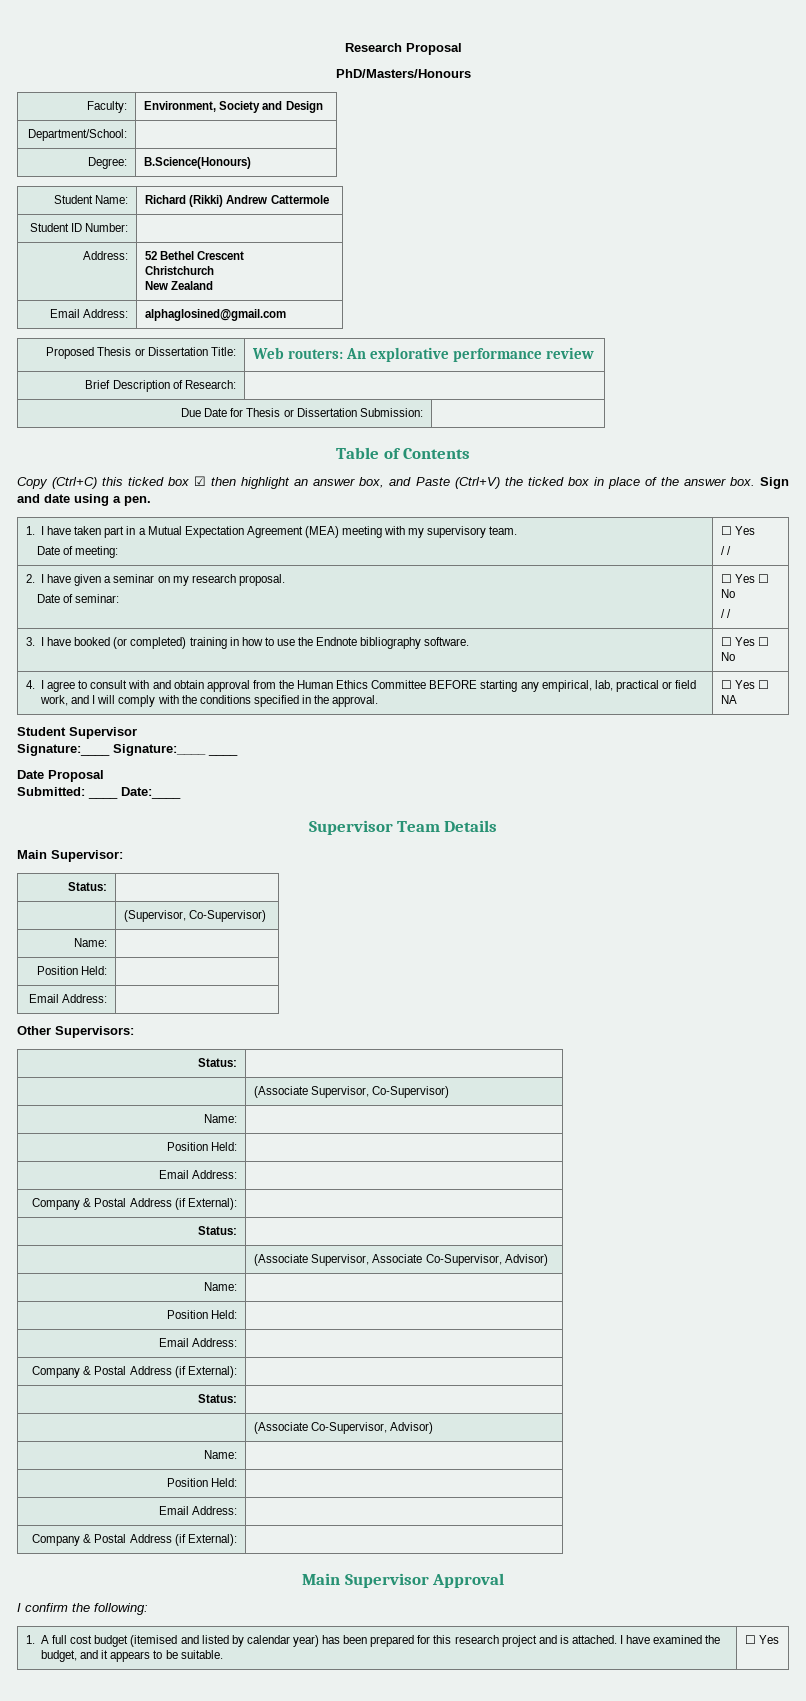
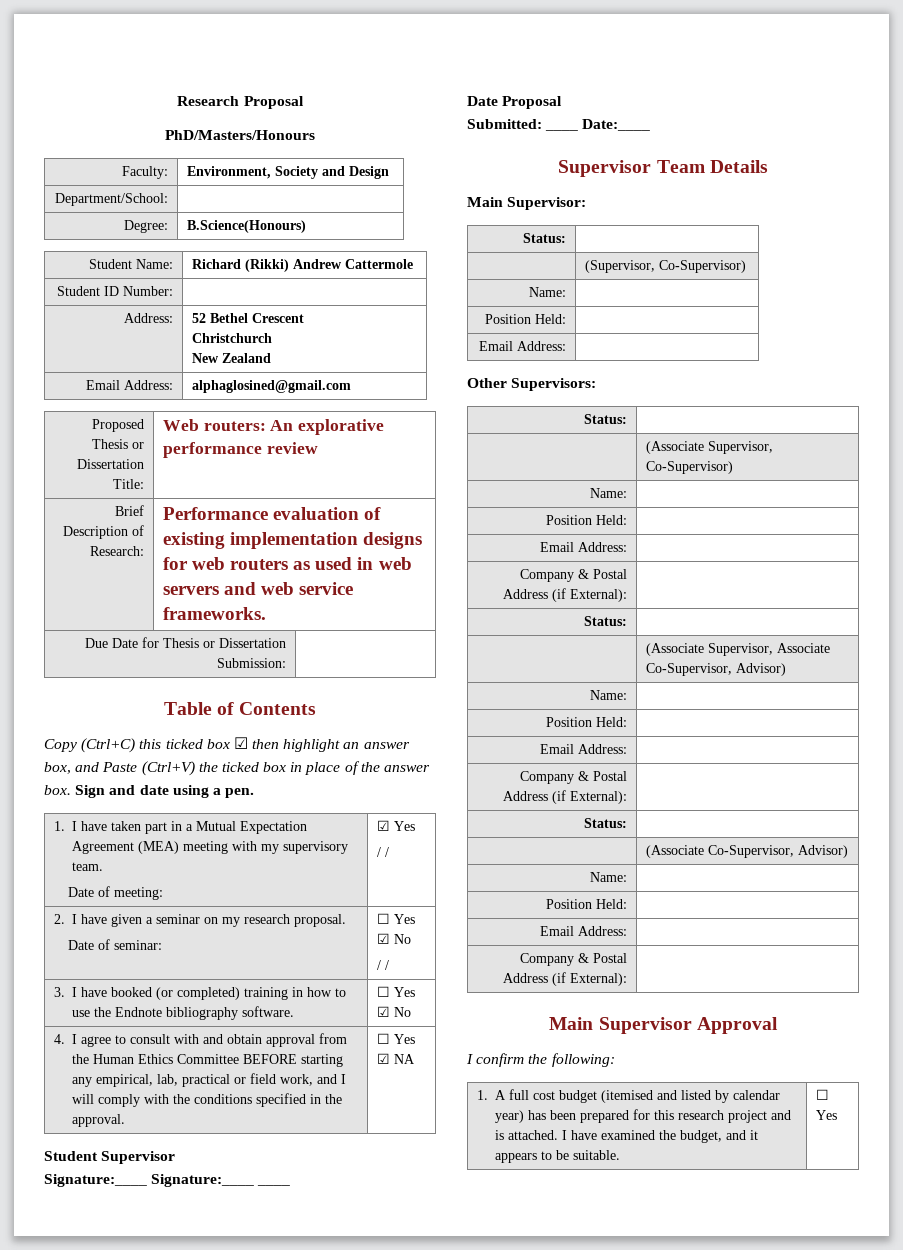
(236, 384) none -> [162,507,382,520] [162,532,423,549] [162,557,412,570] [162,582,354,595] [162,607,266,620] Performance evaluation of existing implementation designs for web routers as used in web servers and web service frameworks.
[721,526,733,535] ☐ -> [376,820,390,831] ☑
[758,574,770,583] ☐ -> [376,933,390,944] ☑
[758,637,770,646] ☐ -> [376,1006,390,1017] ☑
[758,680,770,689] ☐ -> [376,1053,390,1064] ☑

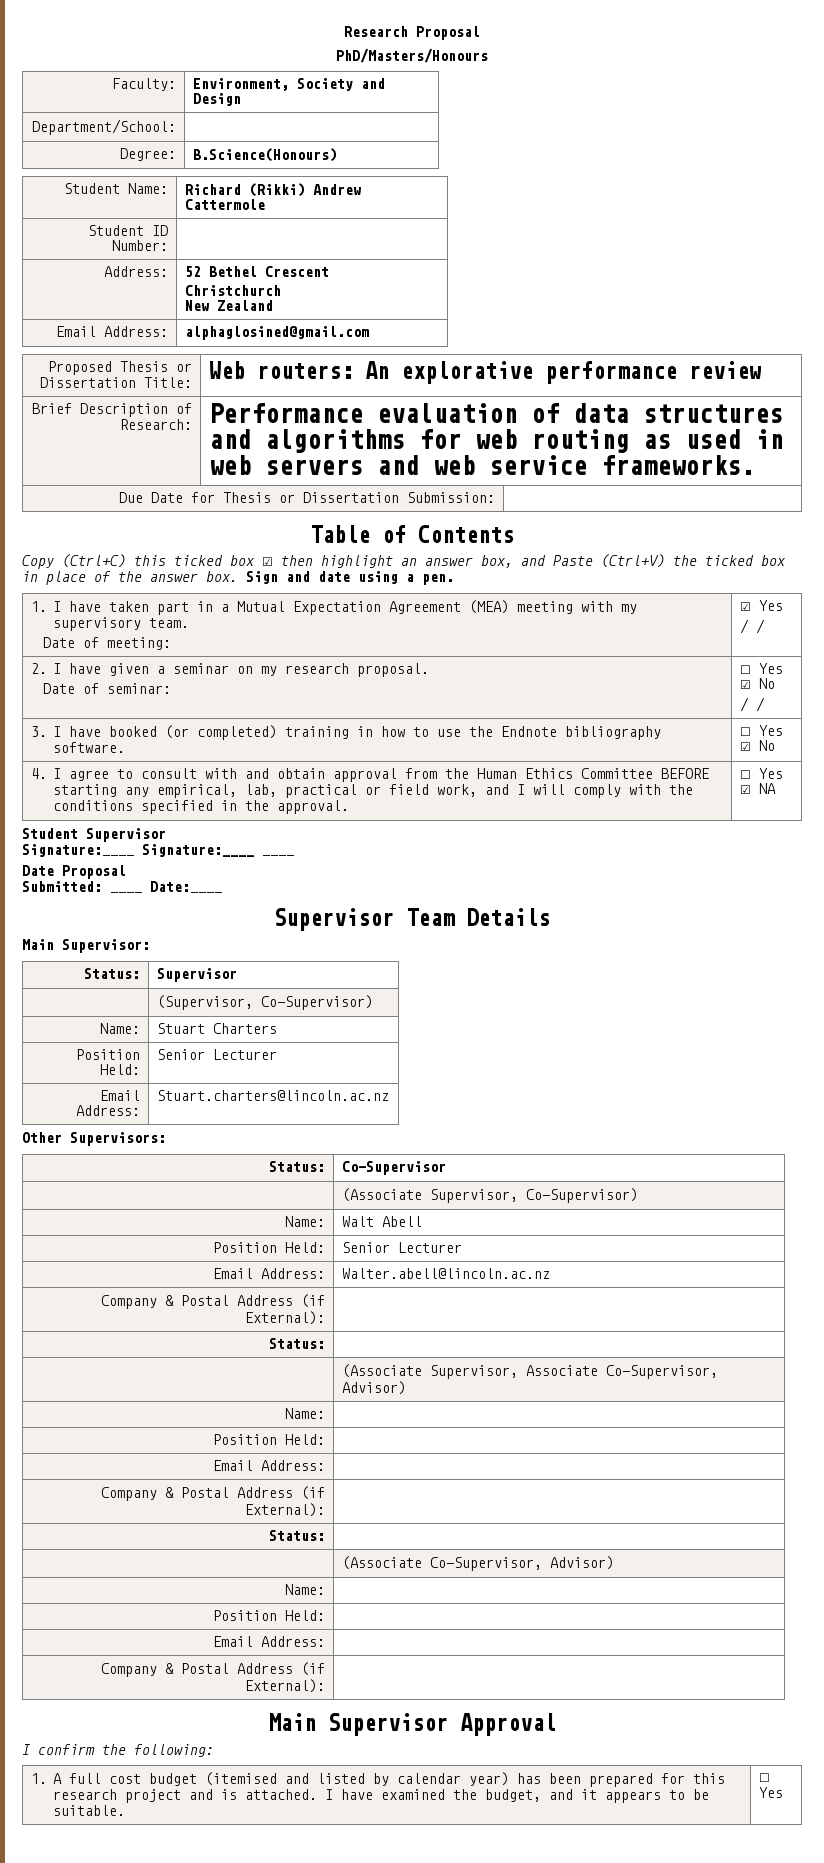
[162,532,423,549] existing implementation designs -> [572,403,783,423] [208,429,405,453] data structures and algorithms
[230,559,289,570] routers -> [530,429,629,453] routing
(567, 238) none -> [156,968,237,982] Supervisor
[485,314,567,324] [479,341,567,351] // Position Held: | // Email Address: | -> [156,1023,277,1034] [76,1049,141,1060] [100,1064,141,1075] [156,1049,277,1060] [100,1090,141,1101] [76,1105,141,1116] [156,1090,389,1101] Stuart Charters // Position Held: | Senior Lecturer // Email Address: | Stuart.charters@lincoln.ac.nz
(628, 419) none -> [341,1161,446,1175] Co-Supervisor
[546,515,628,525] [540,542,628,552] // Position Held: | // Email Address: | -> [341,1216,422,1227] [213,1242,326,1253] [341,1242,462,1253] [213,1268,326,1279] [341,1268,550,1279] Walt Abell // Position Held: | Senior Lecturer // Email Address: | Walter.abell@lincoln.ac.nz

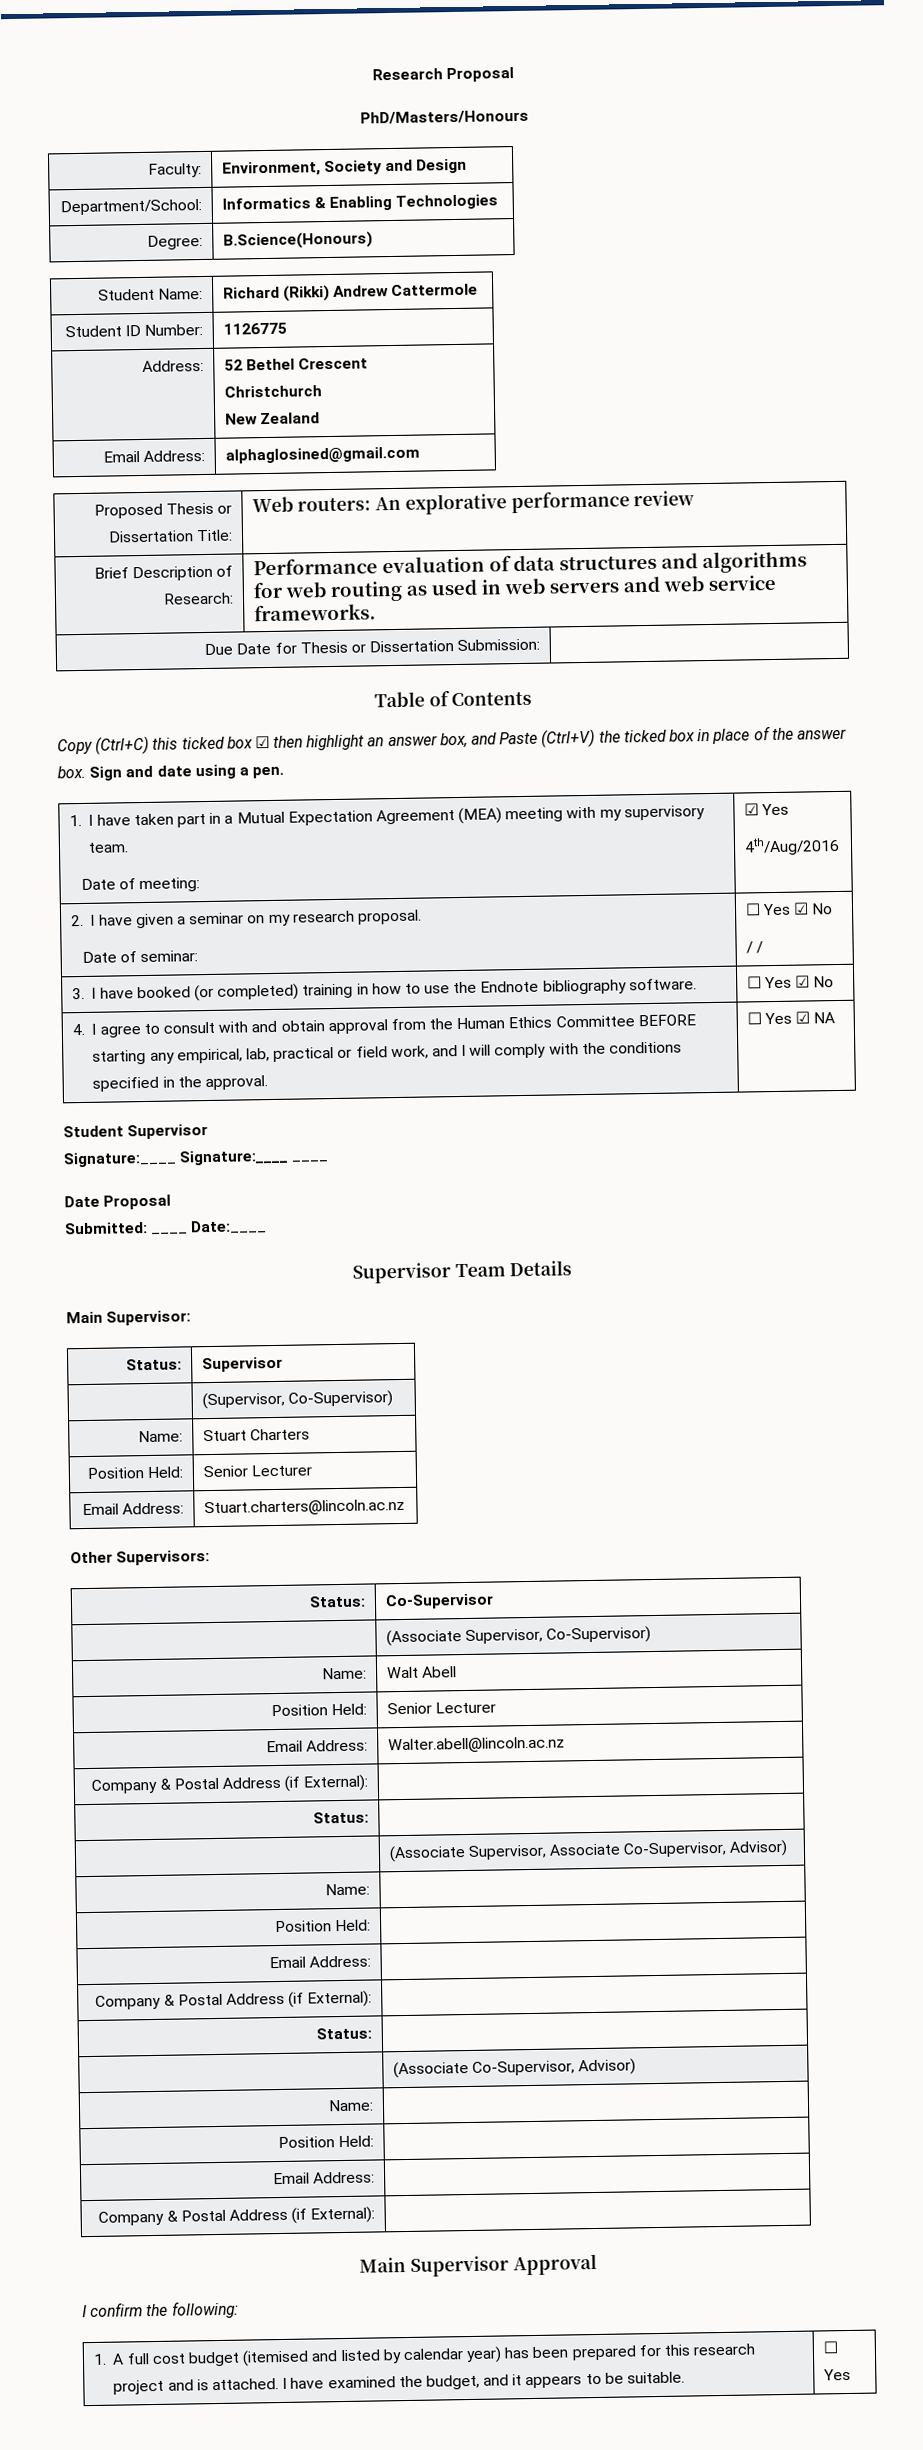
(177, 127) none -> [221,194,499,211] Informatics & Enabling Technologies
(169, 245) none -> [222,322,287,335] 1126775
[739,619,765,634] / / -> [743,836,840,856] 4th/Aug/2016

